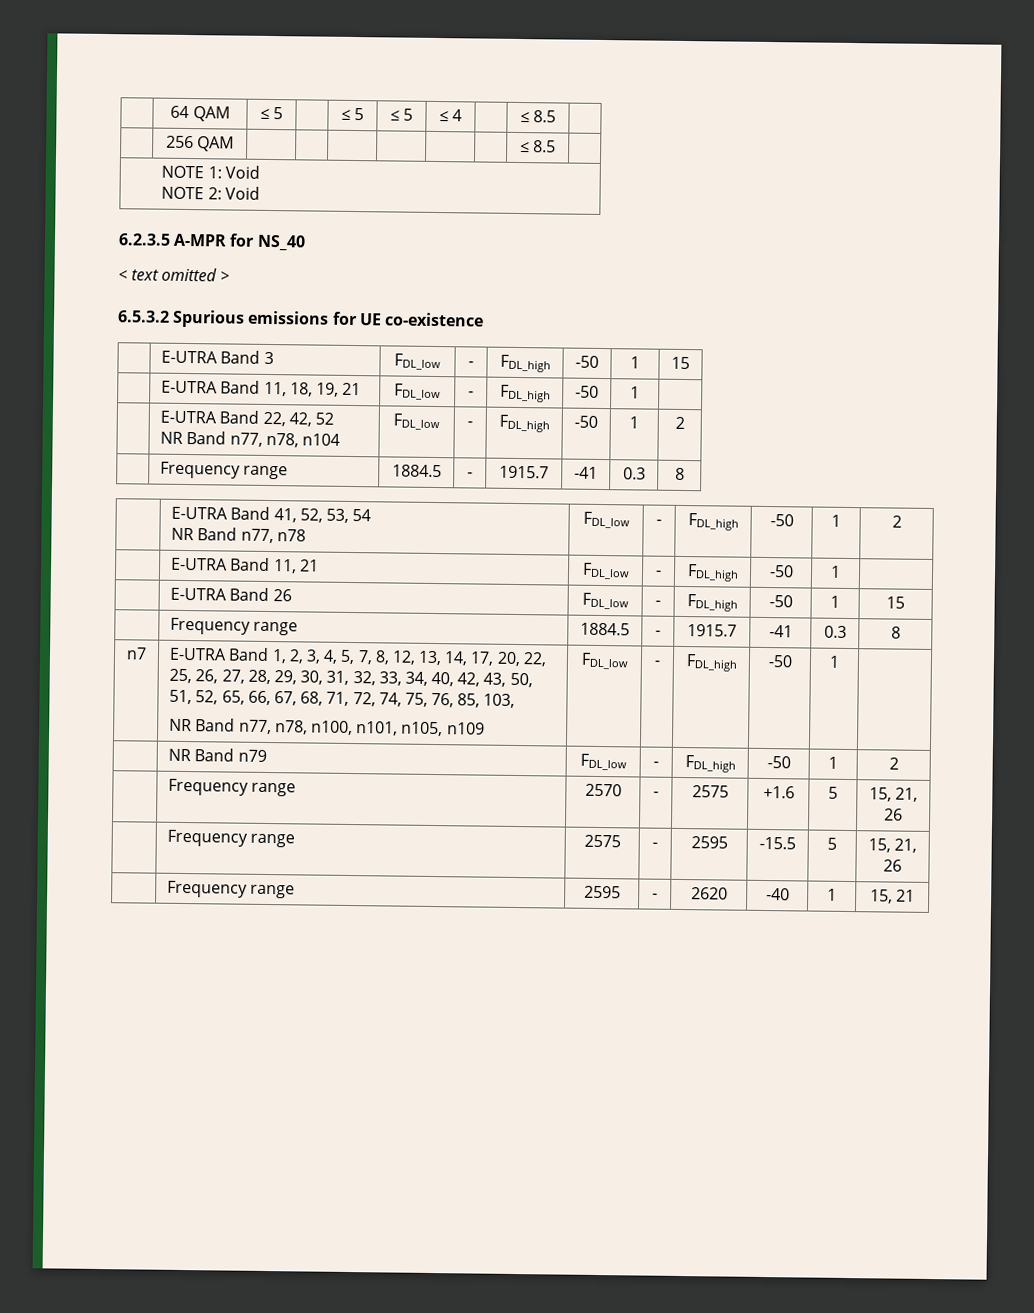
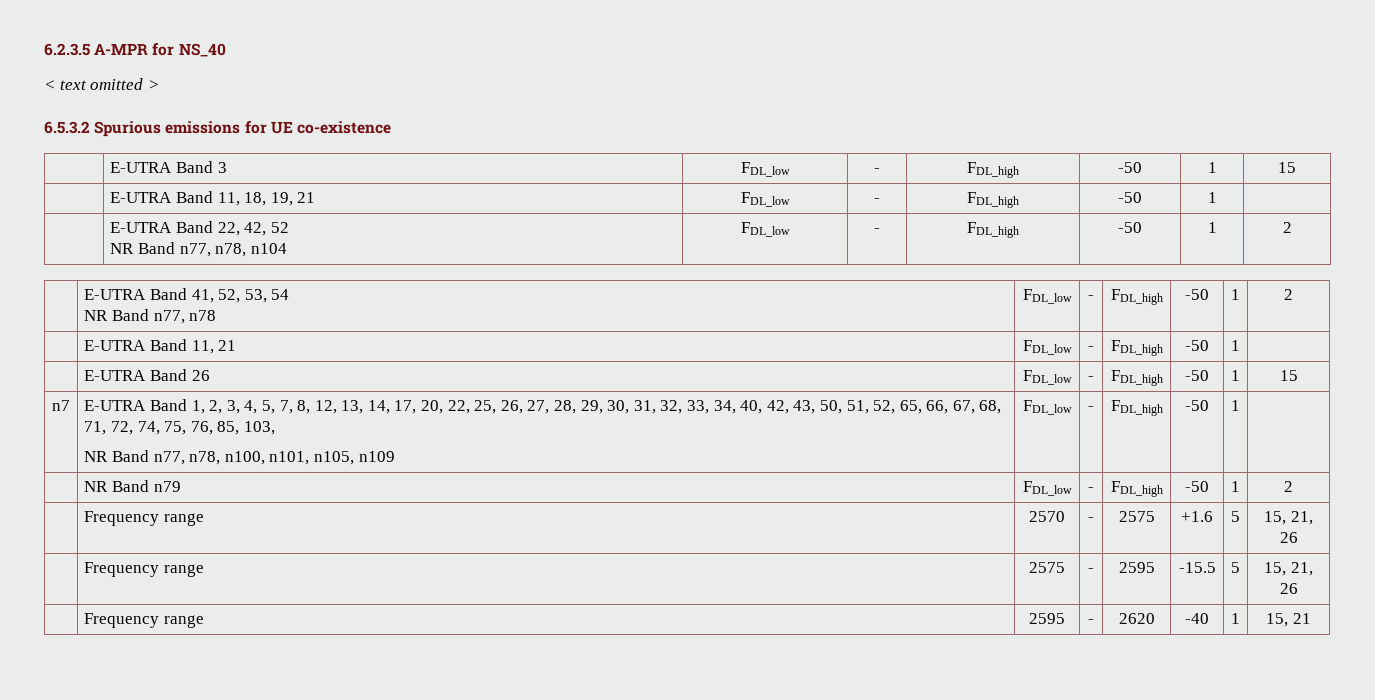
[170,105,230,122] [259,107,284,120] [340,108,365,121] [389,108,414,121] [438,109,463,122] [519,110,557,123] [165,135,235,152] [519,140,557,153] [161,165,260,179] [161,186,260,200] | 64 QAM | ≤ 5 | | ≤ 5 | ≤ 5 | ≤ 4 | | ≤ 8.5 | // | 256 QAM | | | | | | | ≤ 8.5 | // NOTE 1: Void // NOTE 2: Void // -> (44, 49) none
[160,461,289,480] [391,464,442,478] [467,472,473,478] [499,465,549,479] [574,466,598,479] [622,467,646,480] [674,467,685,480] // | Frequency range | 1884.5 | - | 1915.7 | -41 | 0.3 | 8 -> (1292, 227) none
[170,617,299,636] [580,622,630,636] [655,630,661,636] [687,624,737,637] [768,625,793,638] [823,625,847,638] [890,626,901,639] // | Frequency range | 1884.5 | - | 1915.7 | -41 | 0.3 | 8 -> (1298, 375) none

